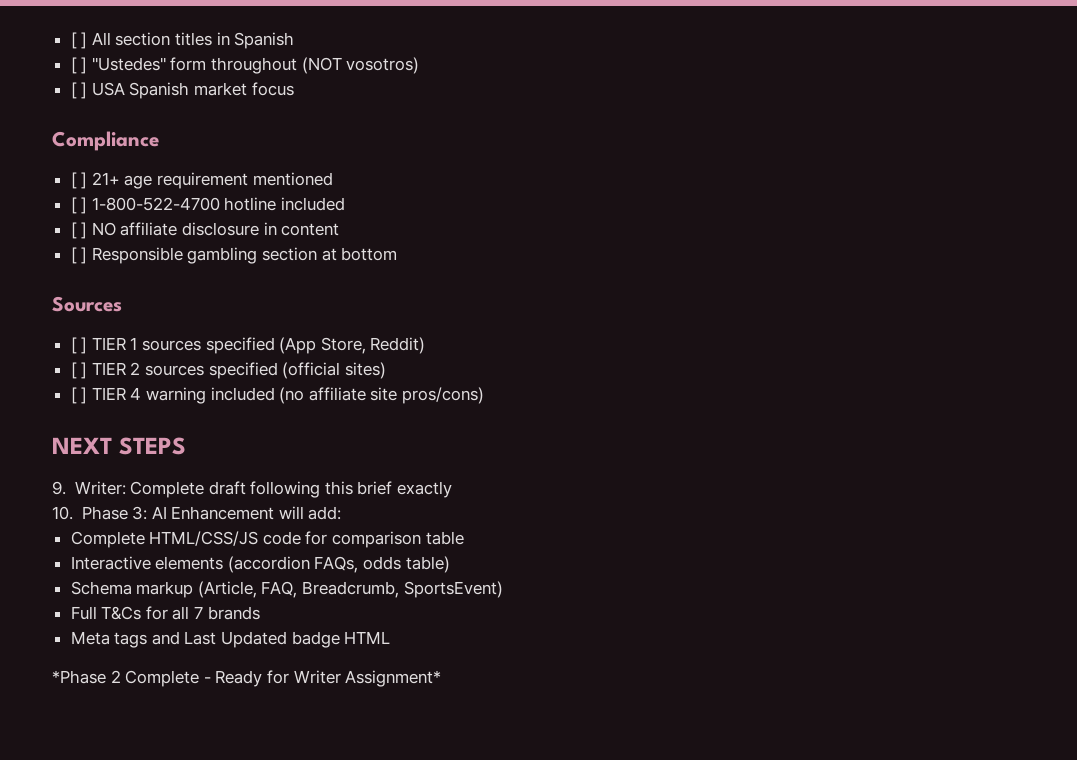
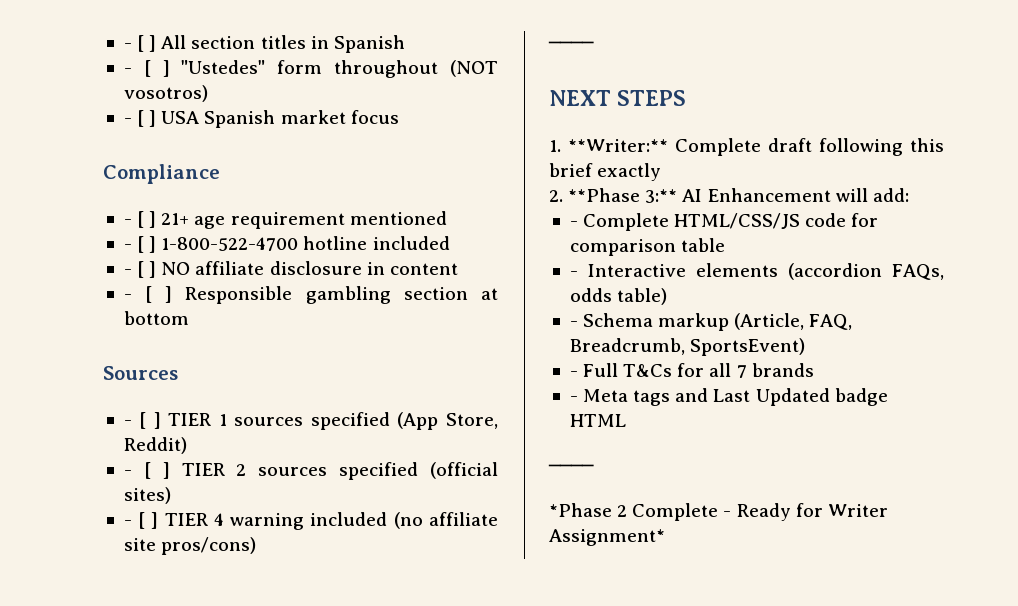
(70, 40) none -> [123,43,132,49] -
(295, 40) none -> [123,68,132,74] -
(420, 65) none -> [123,118,132,124] -
(159, 141) none -> [123,219,132,225] -
(333, 179) none -> [123,244,132,250] -
(346, 204) none -> [123,269,132,275] -
(340, 229) none -> [123,294,132,300] -
(122, 304) none -> [123,420,132,426] -
(426, 345) none -> [123,470,132,476] -
(386, 370) none -> [123,520,132,526] -
(485, 395) none -> [548,41,594,49] // ────
[52,481,126,495] 9. Writer: -> [549,139,668,152] 1. **Writer:**
[52,506,148,520] 10. Phase 3: -> [549,188,678,203] 2. **Phase 3:**
(342, 513) none -> [569,221,578,227] -
(464, 538) none -> [569,271,578,277] -
(450, 564) none -> [569,321,578,327] -
(503, 589) none -> [569,371,578,377] -
(260, 613) none -> [569,396,578,402] -
(391, 637) none -> [548,464,594,472] // ────

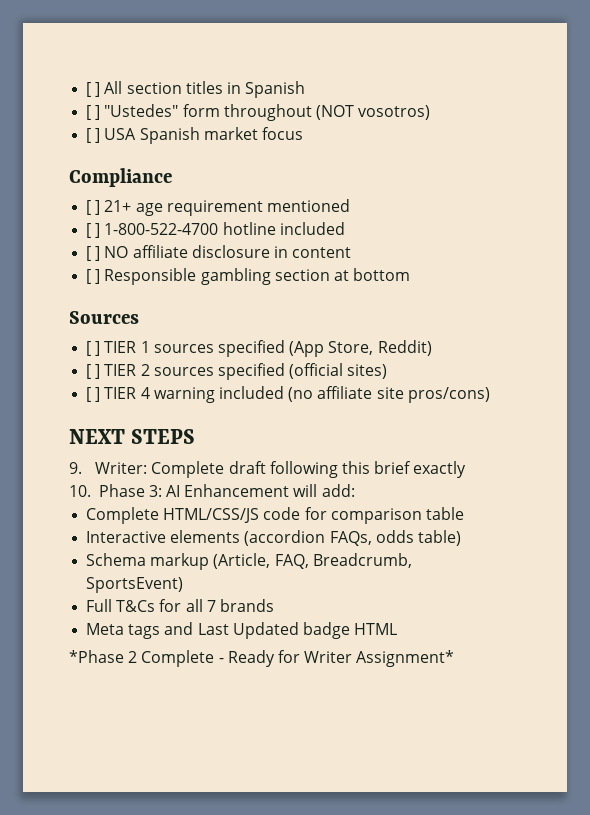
[123,43,132,49] - -> (86, 89) none
[123,68,132,74] - -> (306, 89) none
[123,118,132,124] - -> (431, 112) none
[123,219,132,225] - -> (172, 177) none
[123,244,132,250] - -> (350, 205) none
[123,269,132,275] - -> (345, 228) none
[123,294,132,300] - -> (352, 252) none
[123,420,132,426] - -> (139, 317) none
[123,470,132,476] - -> (432, 348) none
[123,520,132,526] - -> (388, 371) none
[548,41,594,49] // ──── -> (490, 395) none
[549,139,668,152] 1. **Writer:** -> [69,462,148,474] 9. Writer:
[549,188,678,203] 2. **Phase 3:** -> [69,484,162,497] 10. Phase 3:
[569,221,578,227] - -> (355, 490) none
[569,271,578,277] - -> (464, 513) none
[569,321,578,327] - -> (461, 538) none
[569,371,578,377] - -> (184, 585) none
[569,396,578,402] - -> (274, 605) none
[548,464,594,472] // ──── -> (398, 629) none

